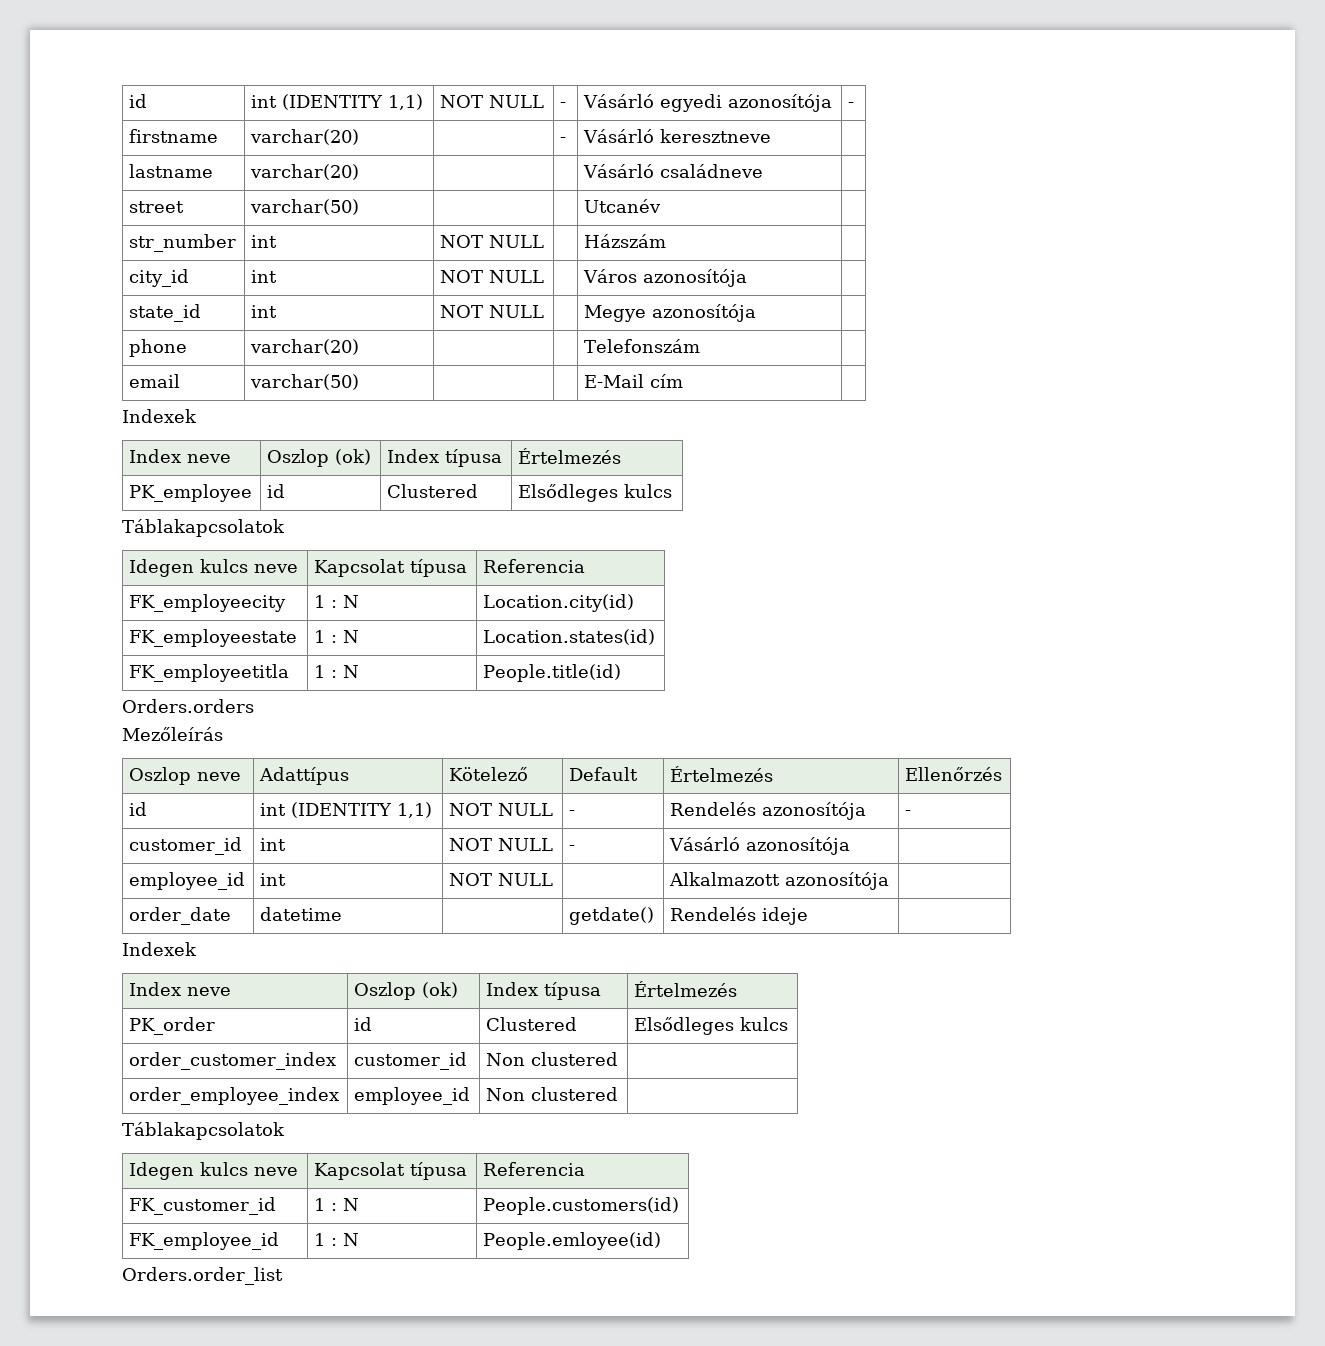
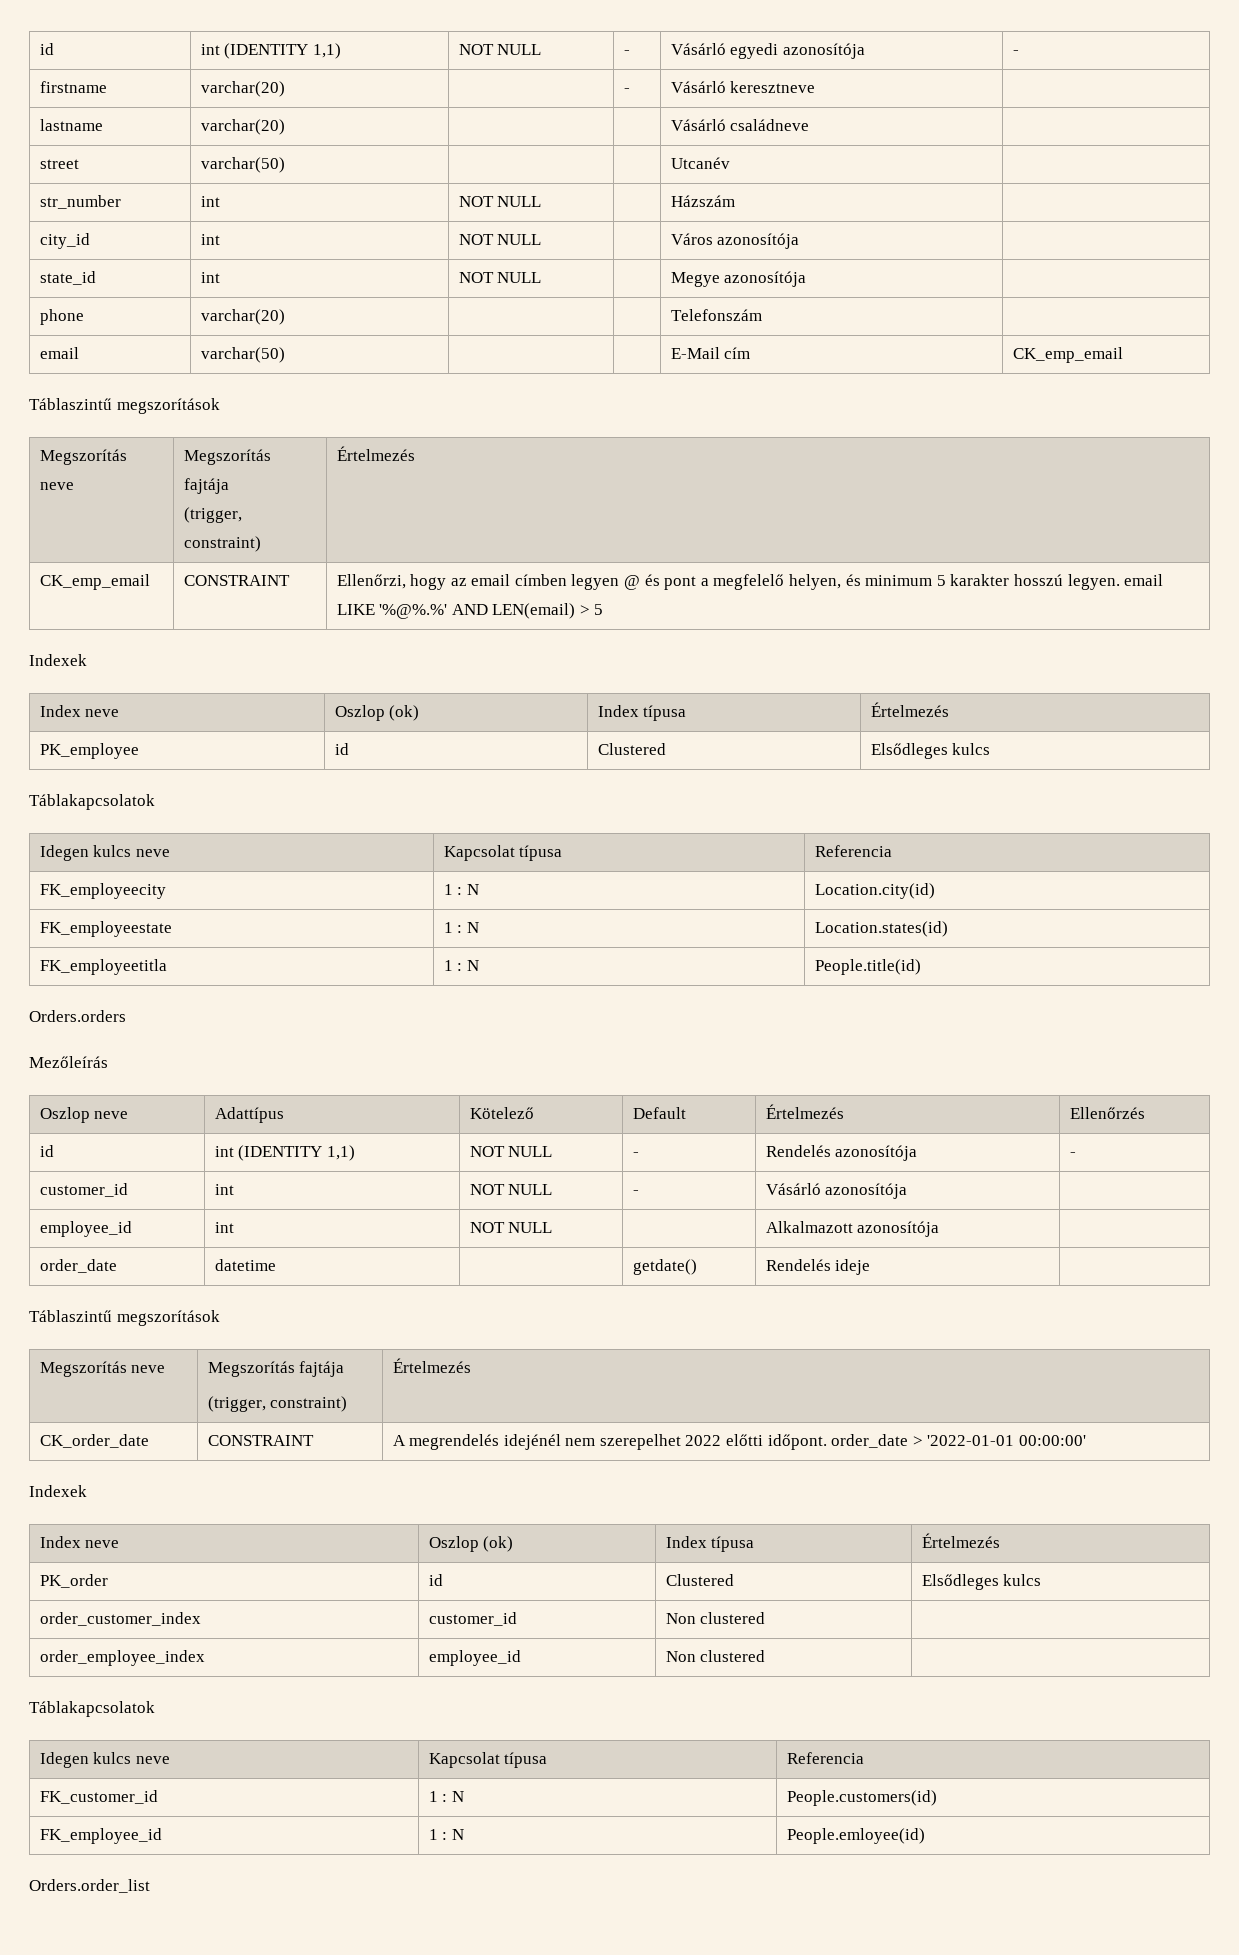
(684, 381) none -> [1012,347,1123,363] [29,398,220,414] [39,449,127,465] [39,482,74,490] [183,449,271,465] [183,478,229,494] [183,507,242,523] [183,536,261,552] [336,446,415,461] [39,574,150,590] [183,575,290,586] [336,574,1164,590] [336,603,604,619] CK_emp_email // Táblaszintű megszorítások // Megszorítás neve | Megszorítás fajtája // (trigger, constraint) | Értelmezés // CK_emp_email | CONSTRAINT | Ellenőrzi, hogy az email címben legyen @ és pont a megfelelő helyen, és minimum 5 karakter hosszú legyen. email LIKE '%@%.%' AND LEN(email) > 5
(809, 916) none -> [29,1310,220,1326] [39,1361,166,1377] [207,1361,345,1377] [207,1396,348,1412] [392,1358,471,1373] [39,1434,149,1448] [207,1435,314,1446] [392,1434,1086,1450] // Táblaszintű megszorítások // Megszorítás neve | Megszorítás fajtája // (trigger, constraint) | Értelmezés // CK_order_date | CONSTRAINT | A megrendelés idejénél nem szerepelhet 2022 előtti időpont. order_date > '2022-01-01 00:00:00'

